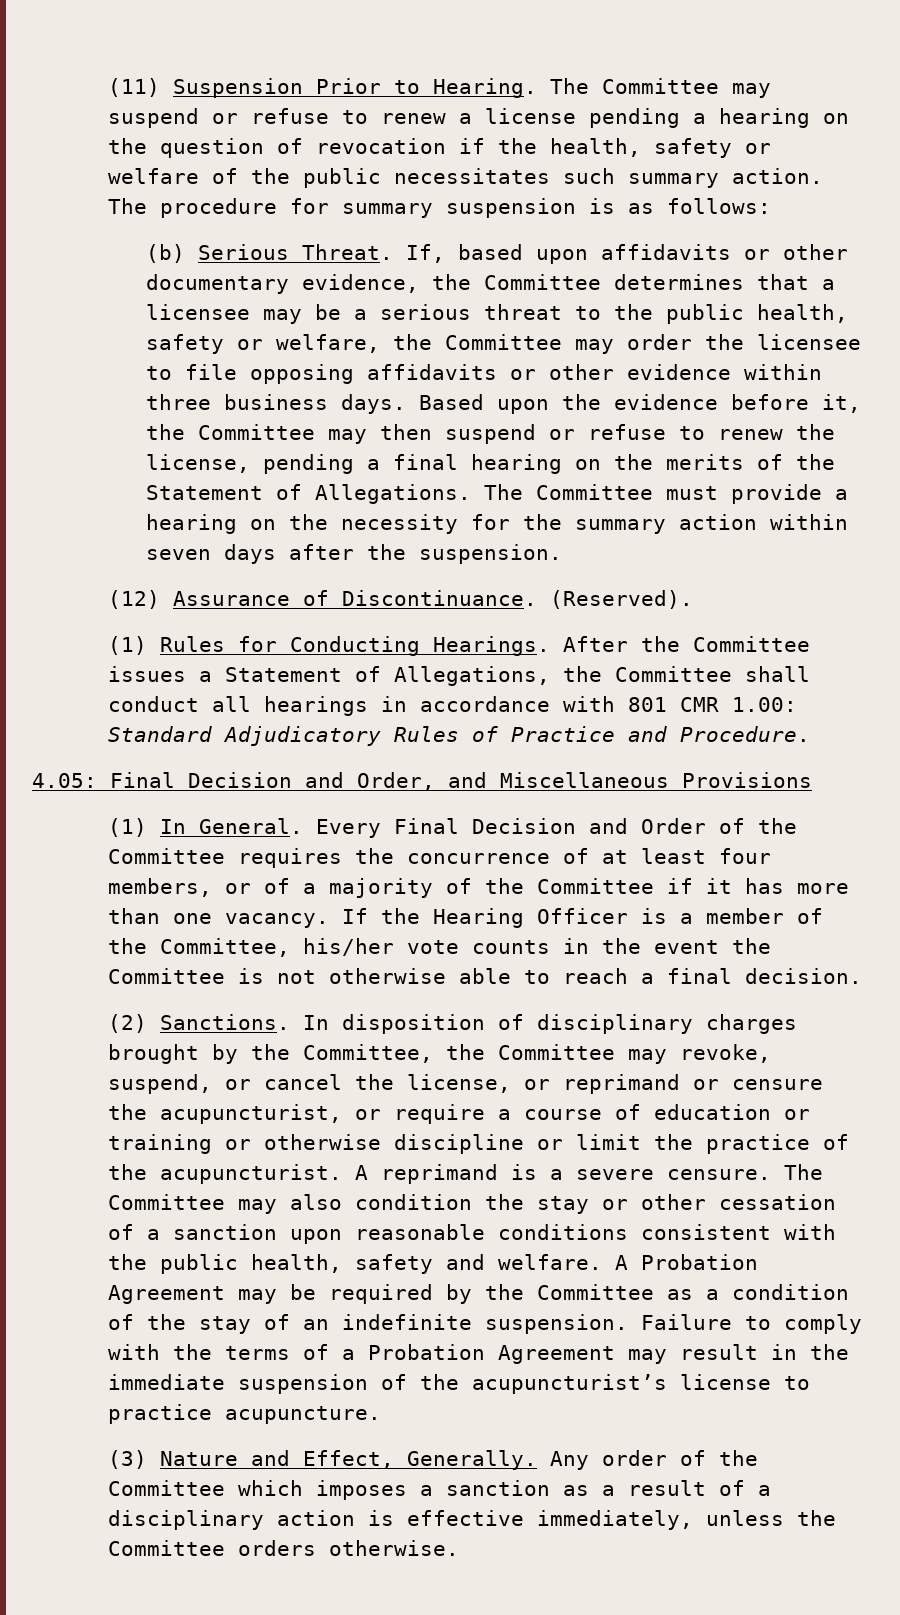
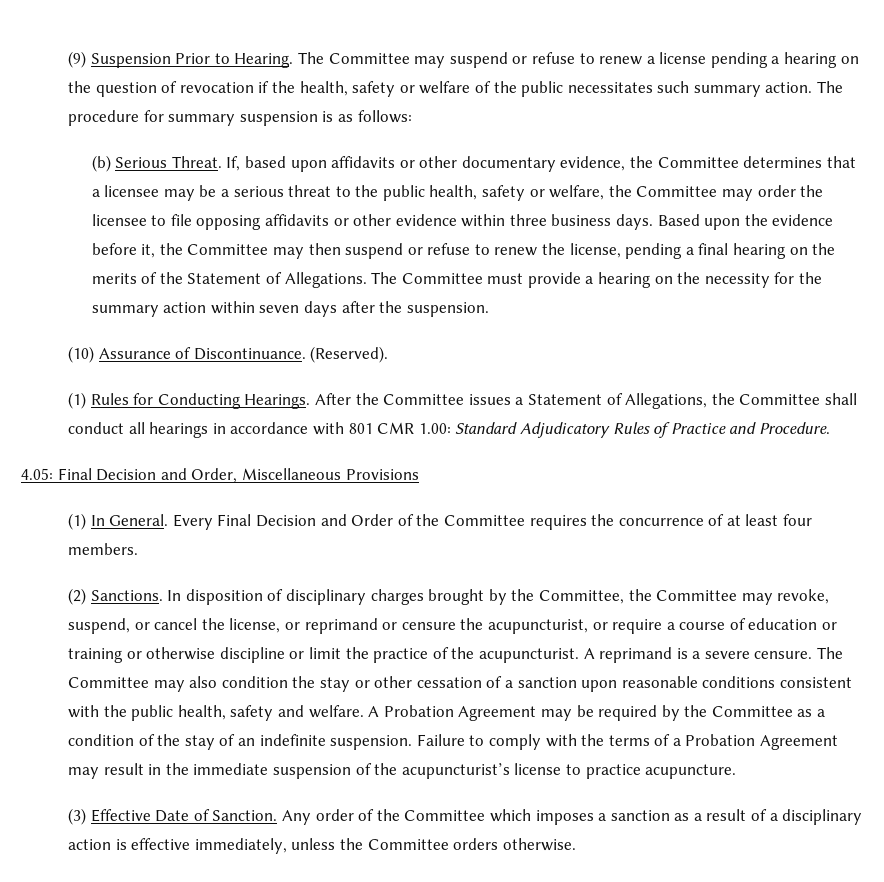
[107,78,160,97] (11) -> [68,51,87,68] (9)
[107,590,160,609] (12) -> [68,346,95,363] (10)
[448,772,487,788] and -> (238, 475) none
[107,878,849,898] [107,908,823,928] [107,938,771,957] [107,968,862,984] members, or of a majority of the Committee if it has more than one vacancy. If the Hearing Officer is a member of the Committee, his/her vote counts in the event the Committee is not otherwise able to reach a final decision. -> [68,543,139,555] members.
[159,1450,537,1470] Nature and Effect, Generally. -> [90,809,278,822] Effective Date of Sanction.

